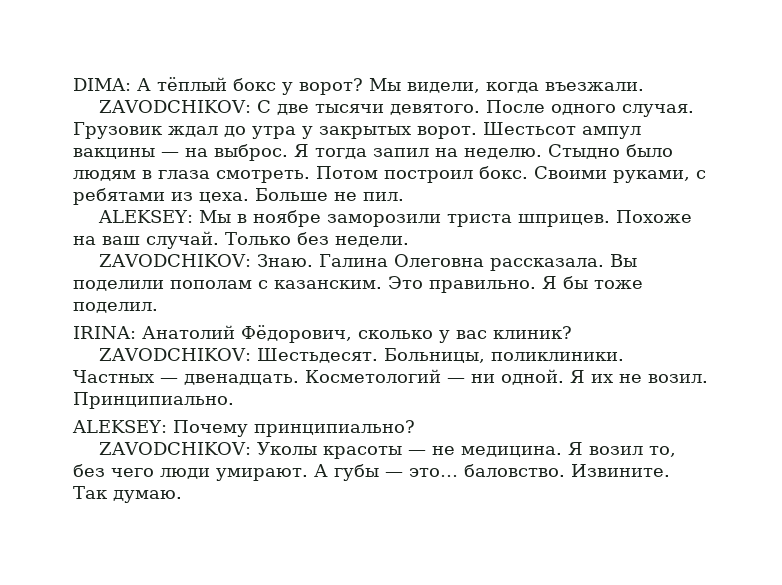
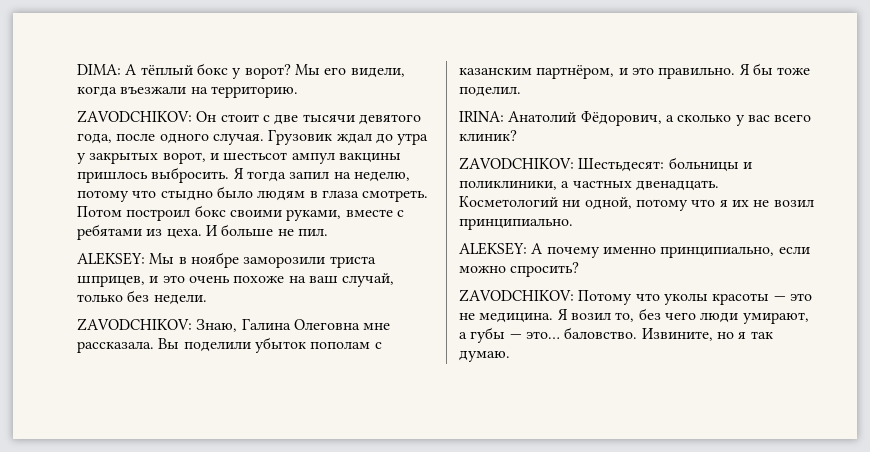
(401, 84) none -> [324,67,347,75] его
[545,82,644,91] [99,100,546,115] въезжали. // ZAVODCHIKOV: С две тысячи девятого. После -> [120,86,298,98] [77,110,421,125] [77,133,156,144] въезжали на территорию. // ZAVODCHIKOV: Он стоит с две тысячи девятого года, после
[417,122,641,139] [73,144,620,161] ворот. Шестьсот ампул вакцины — на выброс. Я тогда запил на неделю. Стыдно -> [162,152,401,164] [77,167,410,183] [77,190,213,202] ворот, и шестьсот ампул вакцины пришлось выбросить. Я тогда запил на неделю, потому что стыдно
[479,166,690,183] бокс. Своими руками, -> [194,205,393,221] бокс своими руками, вместе
[255,188,328,201] Больше -> [205,224,274,237] И больше
[518,210,693,227] [73,231,291,249] шприцев. Похоже на ваш случай. Только -> [77,273,395,287] [77,294,123,302] шприцев, и это очень похоже на ваш случай, только
[257,254,314,267] Знаю. -> [196,319,238,332] Знаю,
(485, 260) none -> [363,323,391,330] мне
(164, 285) none -> [254,337,306,353] убыток
[274,276,423,289] казанским. Это -> [459,65,654,79] казанским партнёром, и это
(352, 334) none -> [665,115,674,122] а
(487, 334) none -> [774,114,812,122] всего
[257,348,625,363] [73,369,708,385] [73,392,234,409] [72,420,415,437] [99,442,318,455] Шестьдесят. Больницы, поликлиники. Частных — двенадцать. Косметологий — ни одной. Я их не возил. Принципиально. // ALEKSEY: Почему принципиально? // ZAVODCHIKOV: Уколы -> [578,157,752,172] [459,180,719,191] [459,196,814,211] [459,218,573,230] [459,242,810,258] [459,262,580,277] [459,289,708,305] Шестьдесят: больницы и поликлиники, а частных двенадцать. Косметологий ни одной, потому что я их не возил принципиально. // ALEKSEY: А почему именно принципиально, если можно спросить? // ZAVODCHIKOV: Потому что уколы
(427, 452) none -> [789,293,812,301] это
[216,464,328,481] умирают. А -> [742,312,809,324] [459,332,467,339] умирают, а
[571,464,670,477] [73,486,108,499] Извините. Так -> [641,328,773,341] Извините, но я так

